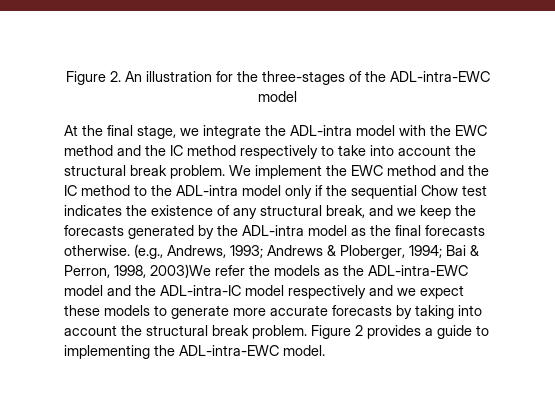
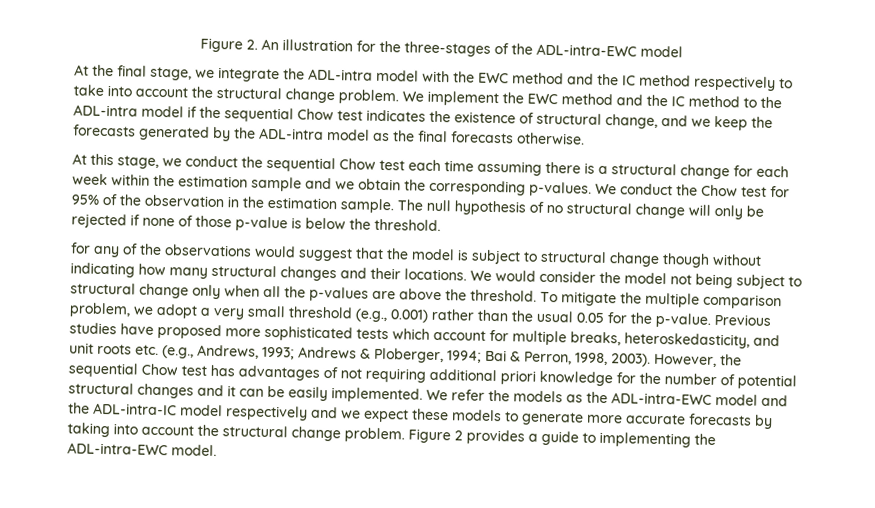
[130,165,167,176] break -> [285,88,335,104] change
[285,185,312,199] only -> (184, 111) none
[233,205,365,219] any structural break, -> [536,112,658,129] structural change,
(130, 250) none -> [72,153,789,180] [72,173,790,198] [71,193,764,220] [71,213,441,232] [70,242,762,268] [70,262,802,290] [70,282,782,310] [69,302,771,328] [69,322,780,349] [69,342,159,355] // At this stage, we conduct the sequential Chow test each time assuming there is a structural change for each week within the estimation sample and we obtain the corresponding p-values. We conduct the Chow test for 95% of the observation in the estimation sample. The null hypothesis of no structural change will only be rejected if none of those p-value is below the threshold. // for any of the observations would suggest that the model is subject to structural change though without indicating how many structural changes and their locations. We would consider the model not being subject to structural change only when all the p-values are above the threshold. To mitigate the multiple comparison problem, we adopt a very small threshold (e.g., 0.001) rather than the usual 0.05 for the p-value. Previous studies have proposed more sophisticated tests which account for multiple breaks, heteroskedasticity, and unit roots etc.
[150,264,211,278] 2003)We -> [611,353,742,368] [68,362,797,390] [68,382,448,403] 2003). However, the sequential Chow test has advantages of not requiring additional priori knowledge for the number of potential structural changes and it can be easily implemented. We
[212,325,249,336] break -> [291,426,341,442] change

